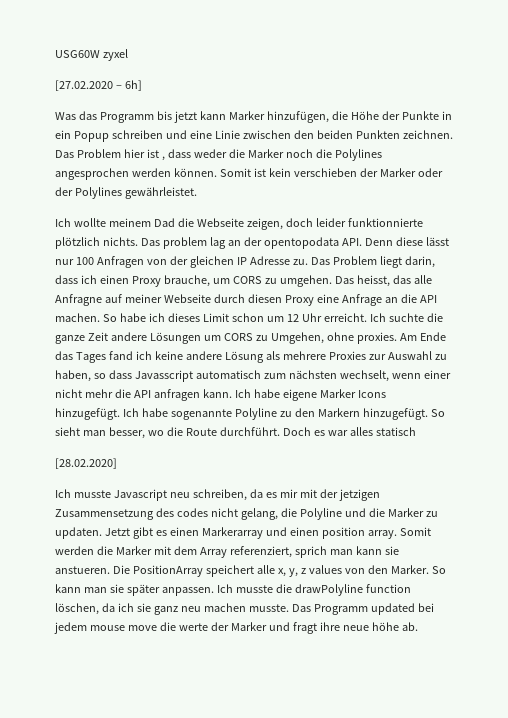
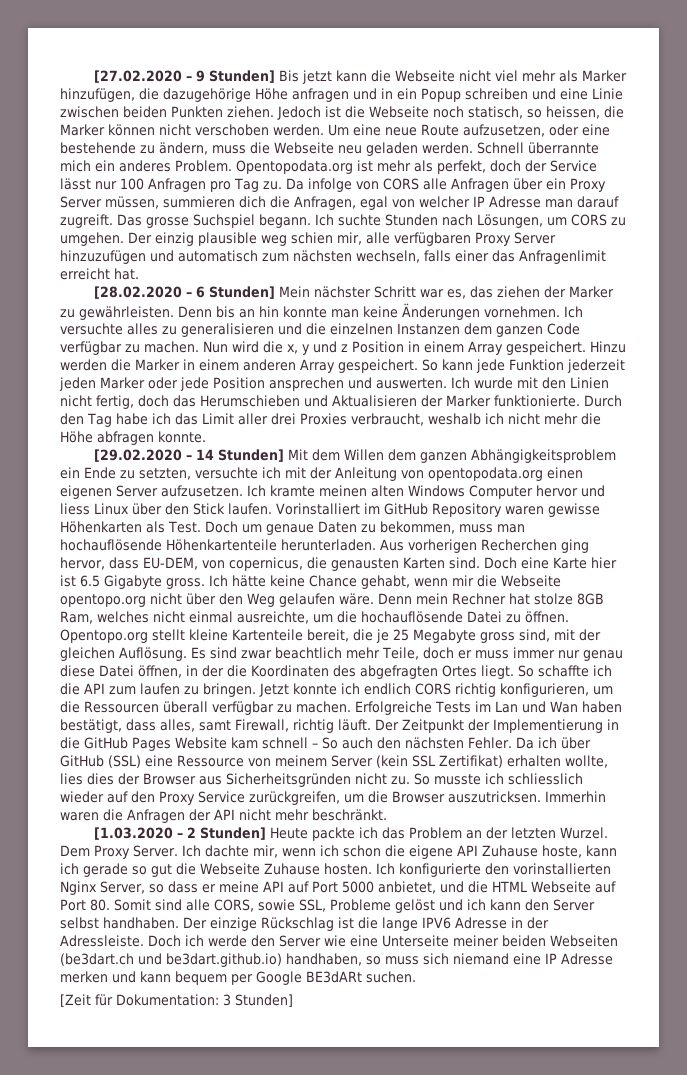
[55,49,128,61] [55,80,142,91] [55,111,439,123] USG60W zyxel // [27.02.2020 – 6h] // Was das Programm bis jetzt kann Marker hinzufügen, die Höhe der Punkte -> [93,70,627,84] [60,88,377,102] [27.02.2020 – 9 Stunden] Bis jetzt kann die Webseite nicht viel mehr als Marker hinzufügen, die dazugehörige Höhe anfragen und
[293,130,314,139] den -> (119, 112) none
[402,130,453,139] [55,149,382,161] [55,168,443,180] [55,187,197,199] [55,218,423,230] [55,237,449,249] [55,256,435,268] [55,275,432,287] [55,294,437,306] [55,313,443,322] [55,332,446,344] [55,351,447,363] [55,370,451,382] [55,389,386,401] [55,408,445,420] [55,427,416,439] [55,458,117,469] [55,489,380,501] [55,508,438,520] [55,527,431,539] [55,546,399,558] [55,565,446,577] [55,584,411,596] [55,603,434,615] [54,622,418,634] zeichnen. Das Problem hier ist , dass weder die Marker noch die Polylines angesprochen werden können. Somit ist kein verschieben der Marker oder der Polylines gewährleistet. // Ich wollte meinem Dad die Webseite zeigen, doch leider funktionnierte plötzlich nichts. Das problem lag an der opentopodata API. Denn diese lässt nur 100 Anfragen von der gleichen IP Adresse zu. Das Problem liegt darin, dass ich einen Proxy brauche, um CORS zu umgehen. Das heisst, das alle Anfragne auf meiner Webseite durch diesen Proxy eine Anfrage an die API machen. So habe ich dieses Limit schon um 12 Uhr erreicht. Ich suchte die ganze Zeit andere Lösungen um CORS zu Umgehen, ohne proxies. Am Ende das Tages fand ich keine andere Lösung als mehrere Proxies zur Auswahl zu haben, so dass Javasscript automatisch zum nächsten wechselt, wenn einer nicht mehr die API anfragen kann. Ich habe eigene Marker Icons hinzugefügt. Ich habe sogenannte Polyline zu den Markern hinzugefügt. So sieht man besser, wo die Route durchführt. Doch es war alles statisch // [28.02.2020] // Ich musste Javascript neu schreiben, da es mir mit der jetzigen Zusammensetzung des codes nicht gelang, die Polyline und die Marker zu updaten. Jetzt gibt es einen Markerarray und einen position array. Somit werden die Marker mit dem Array referenziert, sprich man kann sie anstueren. Die PositionArray speichert alle x, y, z values von den Marker. So kann man sie später anpassen. Ich musste die drawPolyline function löschen, da ich sie ganz neu machen musste. Das Programm updated bei jedem mouse move die werte der Marker und fragt ihre neue höhe ab. -> [227,106,624,120] [60,124,610,137] [60,142,599,156] [60,160,597,174] [60,178,606,192] [60,196,619,210] [60,214,626,228] [60,232,556,246] [60,250,606,264] [60,268,139,280] [93,286,614,299] [60,303,583,320] [60,323,580,337] [60,341,626,355] [60,359,625,373] [59,377,609,391] [60,395,622,409] [60,413,601,427] [60,431,206,445] [93,449,616,463] [60,467,583,481] [60,485,605,499] [60,503,600,517] [60,521,525,535] [60,539,589,553] [60,557,617,571] [60,575,561,589] [60,593,604,607] [60,611,569,624] [60,629,601,643] [60,647,623,661] [60,665,612,679] [60,683,613,697] [60,701,622,715] [60,719,619,733] [60,737,591,751] [60,755,608,768] [60,773,583,787] [60,791,606,805] [60,809,387,823] [93,827,608,841] [60,845,617,859] [60,863,611,877] [60,881,616,895] [60,899,595,913] [60,917,549,931] [60,935,618,947] [60,953,613,967] [60,971,416,985] [60,994,293,1007] ziehen. Jedoch ist die Webseite noch statisch, so heissen, die Marker können nicht verschoben werden. Um eine neue Route aufzusetzen, oder eine bestehende zu ändern, muss die Webseite neu geladen werden. Schnell überrannte mich ein anderes Problem. Opentopodata.org ist mehr als perfekt, doch der Service lässt nur 100 Anfragen pro Tag zu. Da infolge von CORS alle Anfragen über ein Proxy Server müssen, summieren dich die Anfragen, egal von welcher IP Adresse man darauf zugreift. Das grosse Suchspiel begann. Ich suchte Stunden nach Lösungen, um CORS zu umgehen. Der einzig plausible weg schien mir, alle verfügbaren Proxy Server hinzuzufügen und automatisch zum nächsten wechseln, falls einer das Anfragenlimit erreicht hat. // [28.02.2020 – 6 Stunden] Mein nächster Schritt war es, das ziehen der Marker zu gewährleisten. Denn bis an hin konnte man keine Änderungen vornehmen. Ich versuchte alles zu generalisieren und die einzelnen Instanzen dem ganzen Code verfügbar zu machen. Nun wird die x, y und z Position in einem Array gespeichert. Hinzu werden die Marker in einem anderen Array gespeichert. So kann jede Funktion jederzeit jeden Marker oder jede Position ansprechen und auswerten. Ich wurde mit den Linien nicht fertig, doch das Herumschieben und Aktualisieren der Marker funktionierte. Durch den Tag habe ich das Limit aller drei Proxies verbraucht, weshalb ich nicht mehr die Höhe abfragen konnte. // [29.02.2020 – 14 Stunden] Mit dem Willen dem ganzen Abhängigkeitsproblem ein Ende zu setzten, versuchte ich mit der Anleitung von opentopodata.org einen eigenen Server aufzusetzen. Ich kramte meinen alten Windows Computer hervor und liess Linux über den Stick laufen. Vorinstalliert im GitHub Repository waren gewisse Höhenkarten als Test. Doch um genaue Daten zu bekommen, muss man hochauflösende Höhenkartenteile herunterladen. Aus vorherigen Recherchen ging hervor, dass EU-DEM, von copernicus, die genausten Karten sind. Doch eine Karte hier ist 6.5 Gigabyte gross. Ich hätte keine Chance gehabt, wenn mir die Webseite opentopo.org nicht über den Weg gelaufen wäre. Denn mein Rechner hat stolze 8GB Ram, welches nicht einmal ausreichte, um die hochauflösende Datei zu öffnen. Opentopo.org stellt kleine Kartenteile bereit, die je 25 Megabyte gross sind, mit der gleichen Auflösung. Es sind zwar beachtlich mehr Teile, doch er muss immer nur genau diese Datei öffnen, in der die Koordinaten des abgefragten Ortes liegt. So schaffte ich die API zum laufen zu bringen. Jetzt konnte ich endlich CORS richtig konfigurieren, um die Ressourcen überall verfügbar zu machen. Erfolgreiche Tests im Lan und Wan haben bestätigt, dass alles, samt Firewall, richtig läuft. Der Zeitpunkt der Implementierung in die GitHub Pages Website kam schnell – So auch den nächsten Fehler. Da ich über GitHub (SSL) eine Ressource von meinem Server (kein SSL Zertifikat) erhalten wollte, lies dies der Browser aus Sicherheitsgründen nicht zu. So musste ich schliesslich wieder auf den Proxy Service zurückgreifen, um die Browser auszutricksen. Immerhin waren die Anfragen der API nicht mehr beschränkt. // [1.03.2020 – 2 Stunden] Heute packte ich das Problem an der letzten Wurzel. Dem Proxy Server. Ich dachte mir, wenn ich schon die eigene API Zuhause hoste, kann ich gerade so gut die Webseite Zuhause hosten. Ich konfigurierte den vorinstallierten Nginx Server, so dass er meine API auf Port 5000 anbietet, und die HTML Webseite auf Port 80. Somit sind alle CORS, sowie SSL, Probleme gelöst und ich kann den Server selbst handhaben. Der einzige Rückschlag ist die lange IPV6 Adresse in der Adressleiste. Doch ich werde den Server wie eine Unterseite meiner beiden Webseiten (be3dart.ch und be3dart.github.io) handhaben, so muss sich niemand eine IP Adresse merken und kann bequem per Google BE3dARt suchen. // [Zeit für Dokumentation: 3 Stunden]

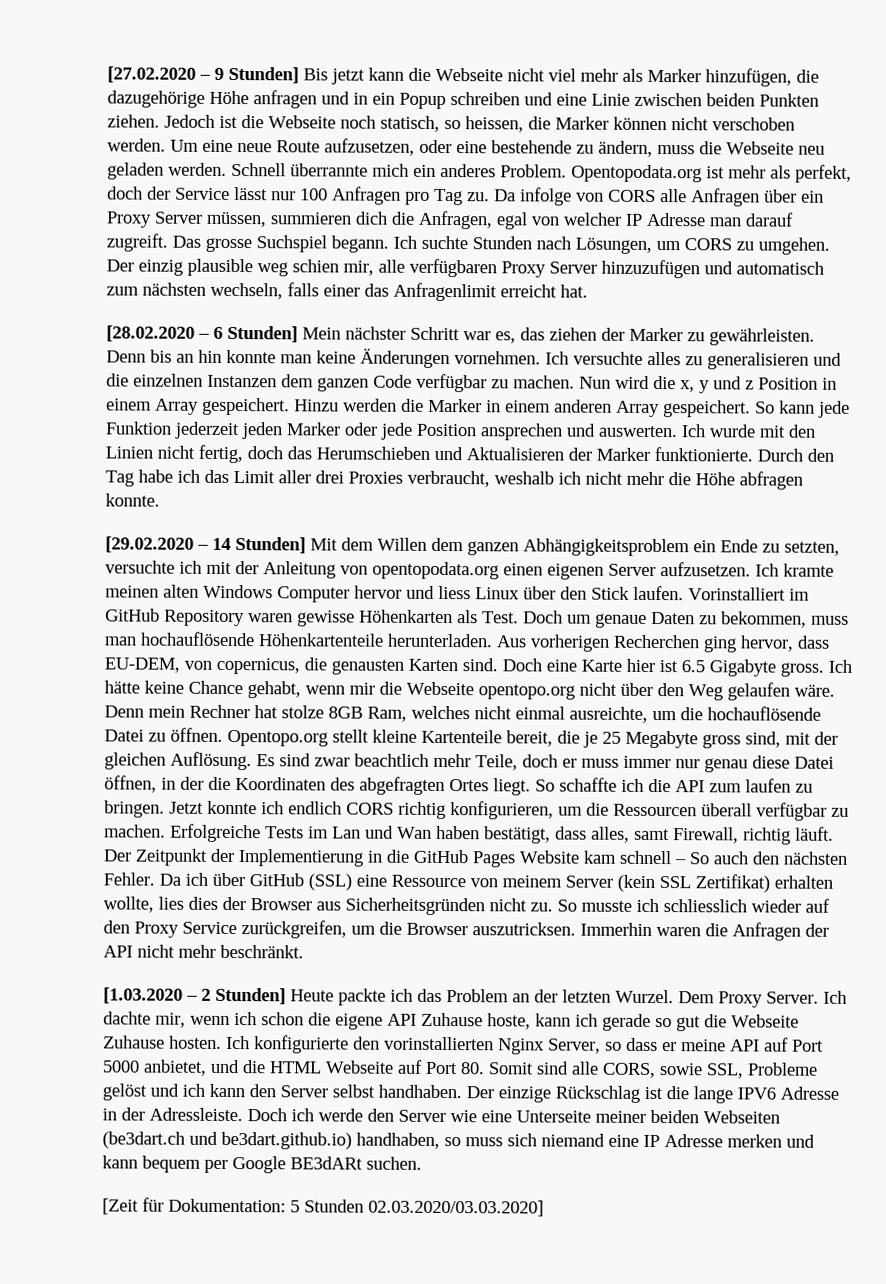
[223,994,293,1007] 3 Stunden] -> [290,1199,544,1217] 5 Stunden 02.03.2020/03.03.2020]

